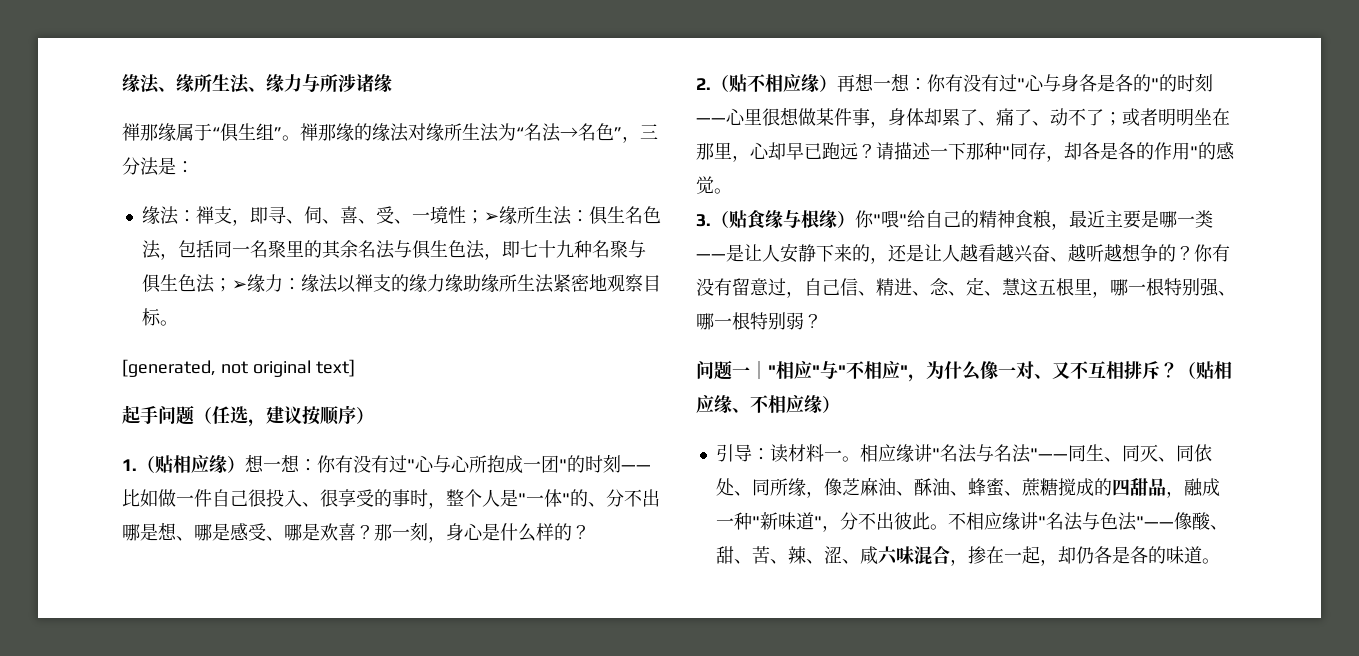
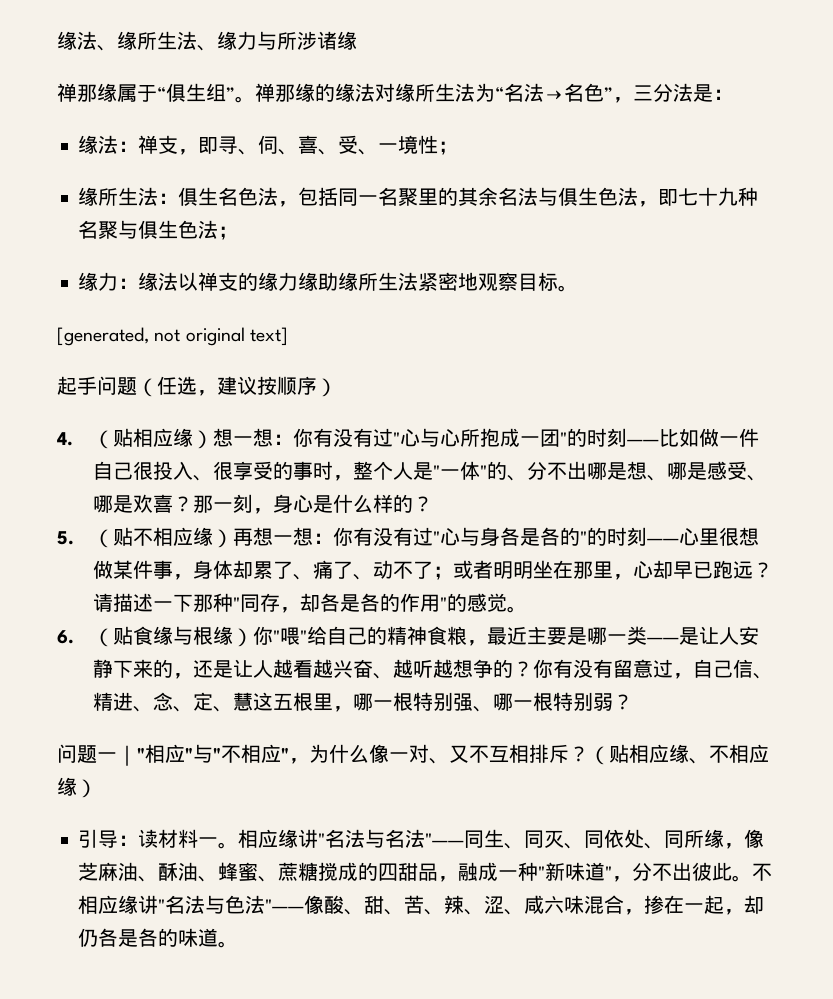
[483,212,499,222] ➢ -> (459, 148) //
[231,280,247,290] ➢ -> (239, 233) //
[122,459,137,471] 1. -> [57,432,73,446] 4.
[696,78,711,90] 2. -> [57,531,74,545] 5.
[696,214,711,227] 3. -> [57,630,74,644] 6.

